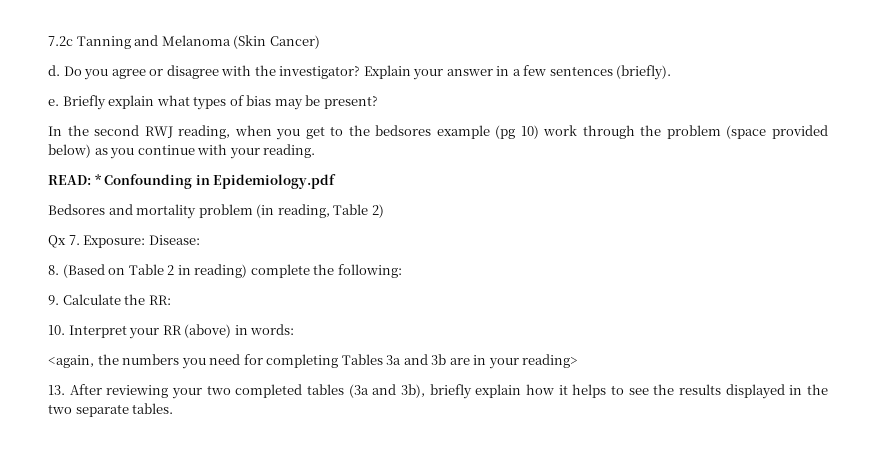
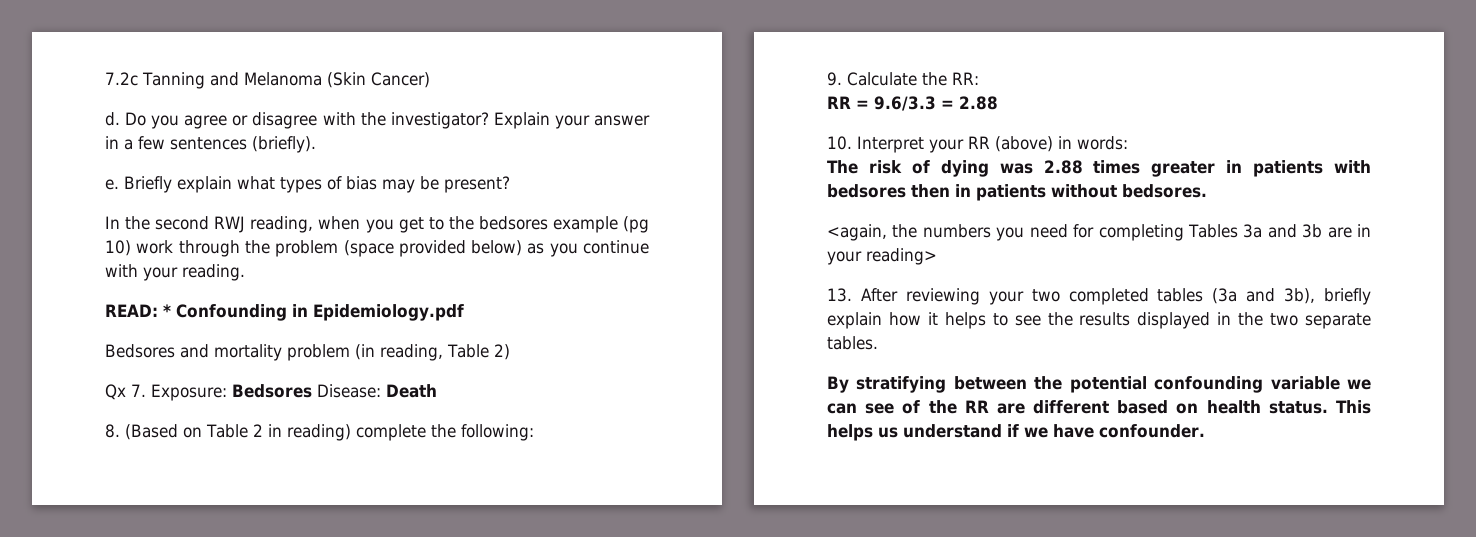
(146, 241) none -> [232,384,312,398] Bedsores
(200, 240) none -> [386,384,437,398] Death
(171, 300) none -> [827,96,998,111] // RR = 9.6/3.3 = 2.88
(295, 329) none -> [827,160,1371,177] [827,184,1207,201] // The risk of dying was 2.88 times greater in patients with bedsores then in patients without bedsores.
(174, 408) none -> [827,376,1371,393] [827,400,1371,414] [827,424,1205,441] // By stratifying between the potential confounding variable we can see of the RR are different based on health status. This helps us understand if we have confounder.

